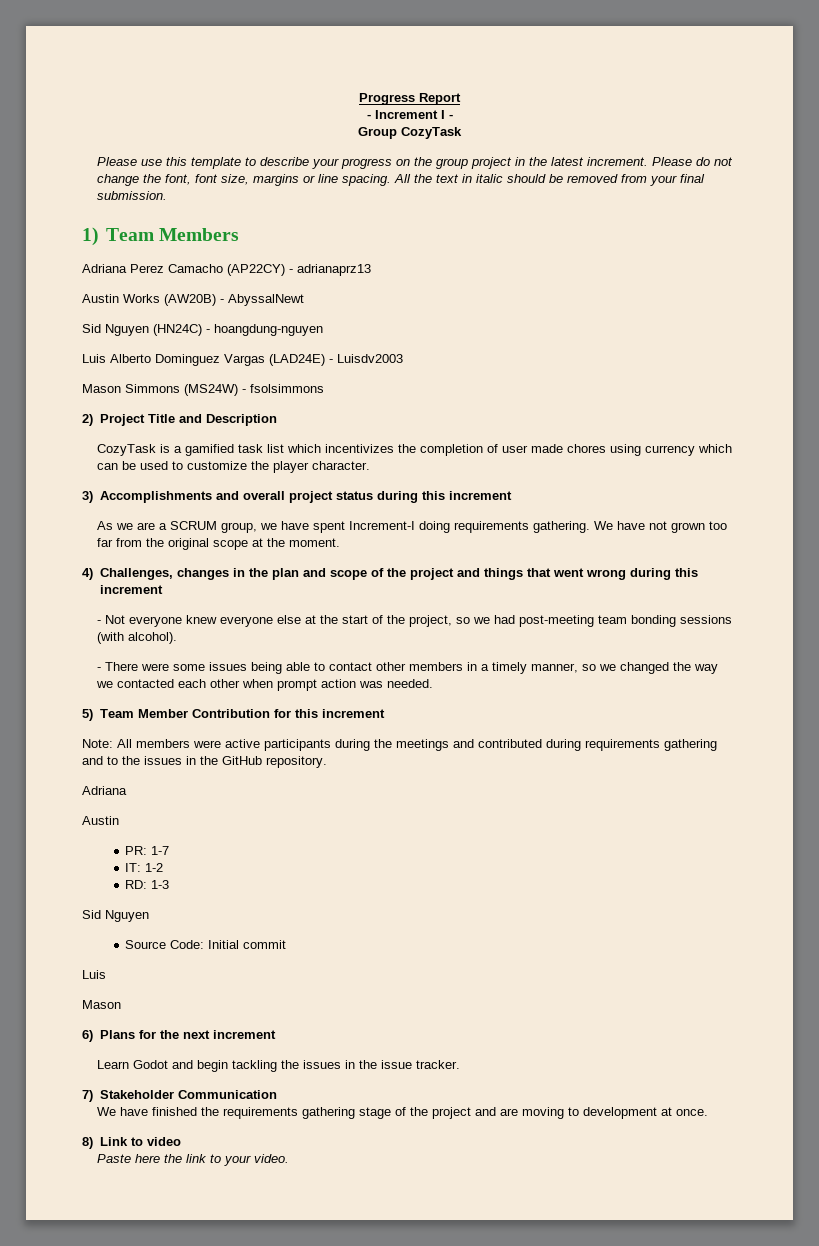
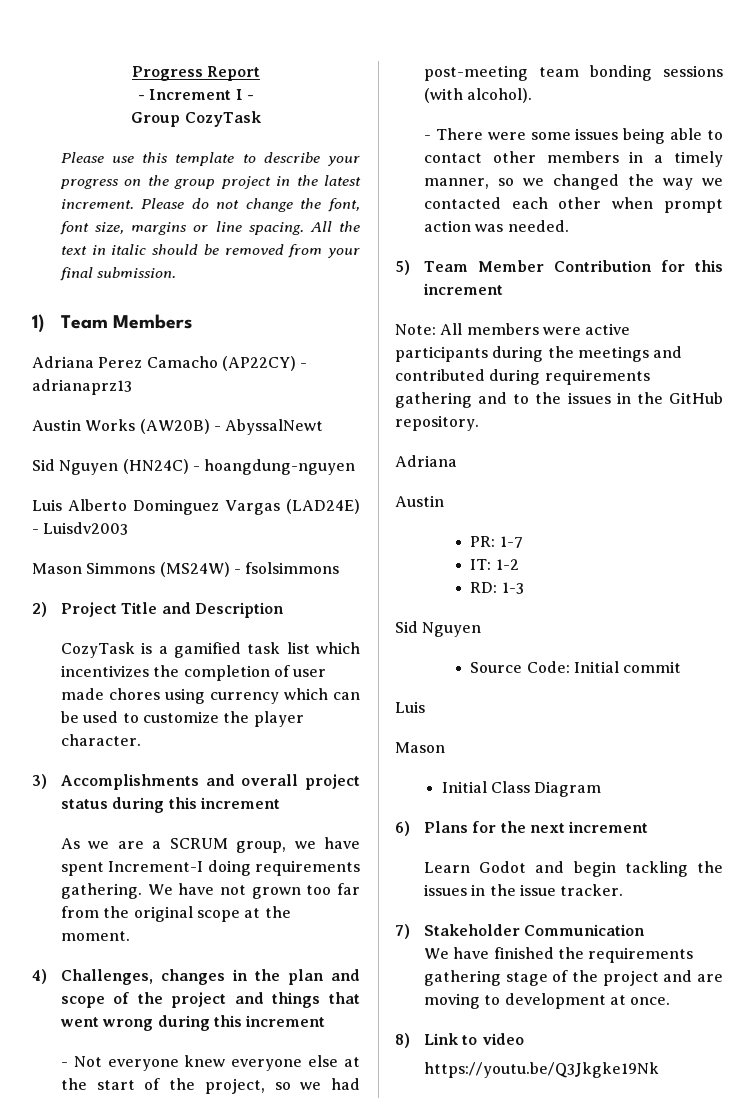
(121, 1004) none -> [441,781,602,797] // Initial Class Diagram
[96,1154,289,1166] Paste here the link to your video. -> [423,1062,659,1078] https://youtu.be/Q3Jkgke19Nk

